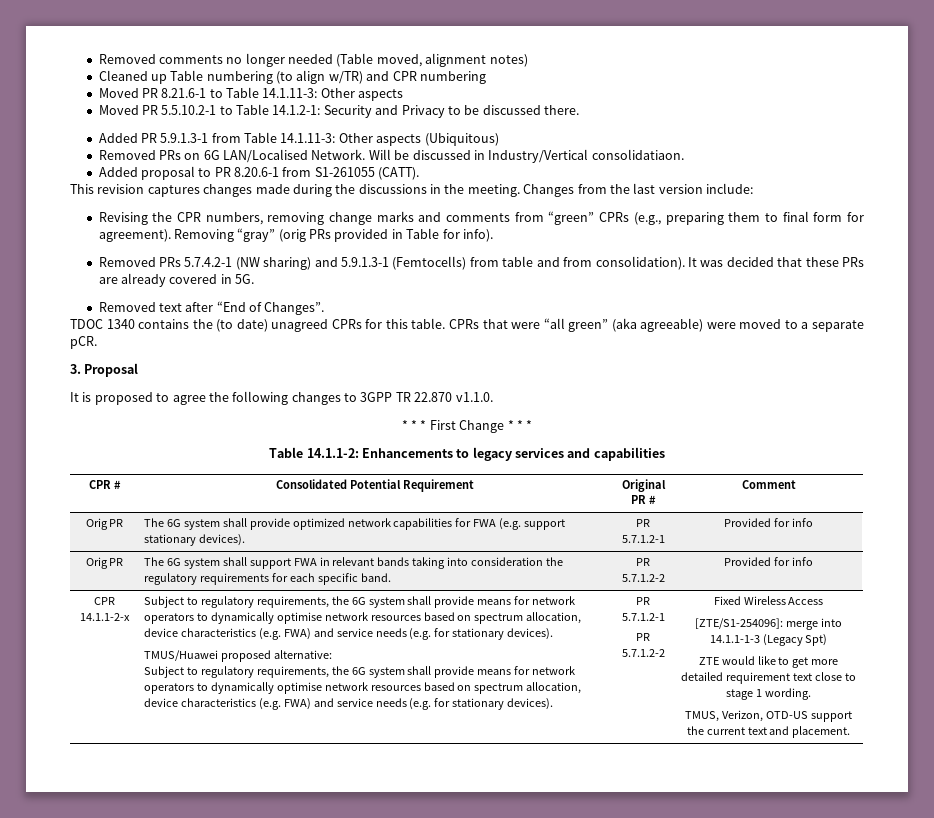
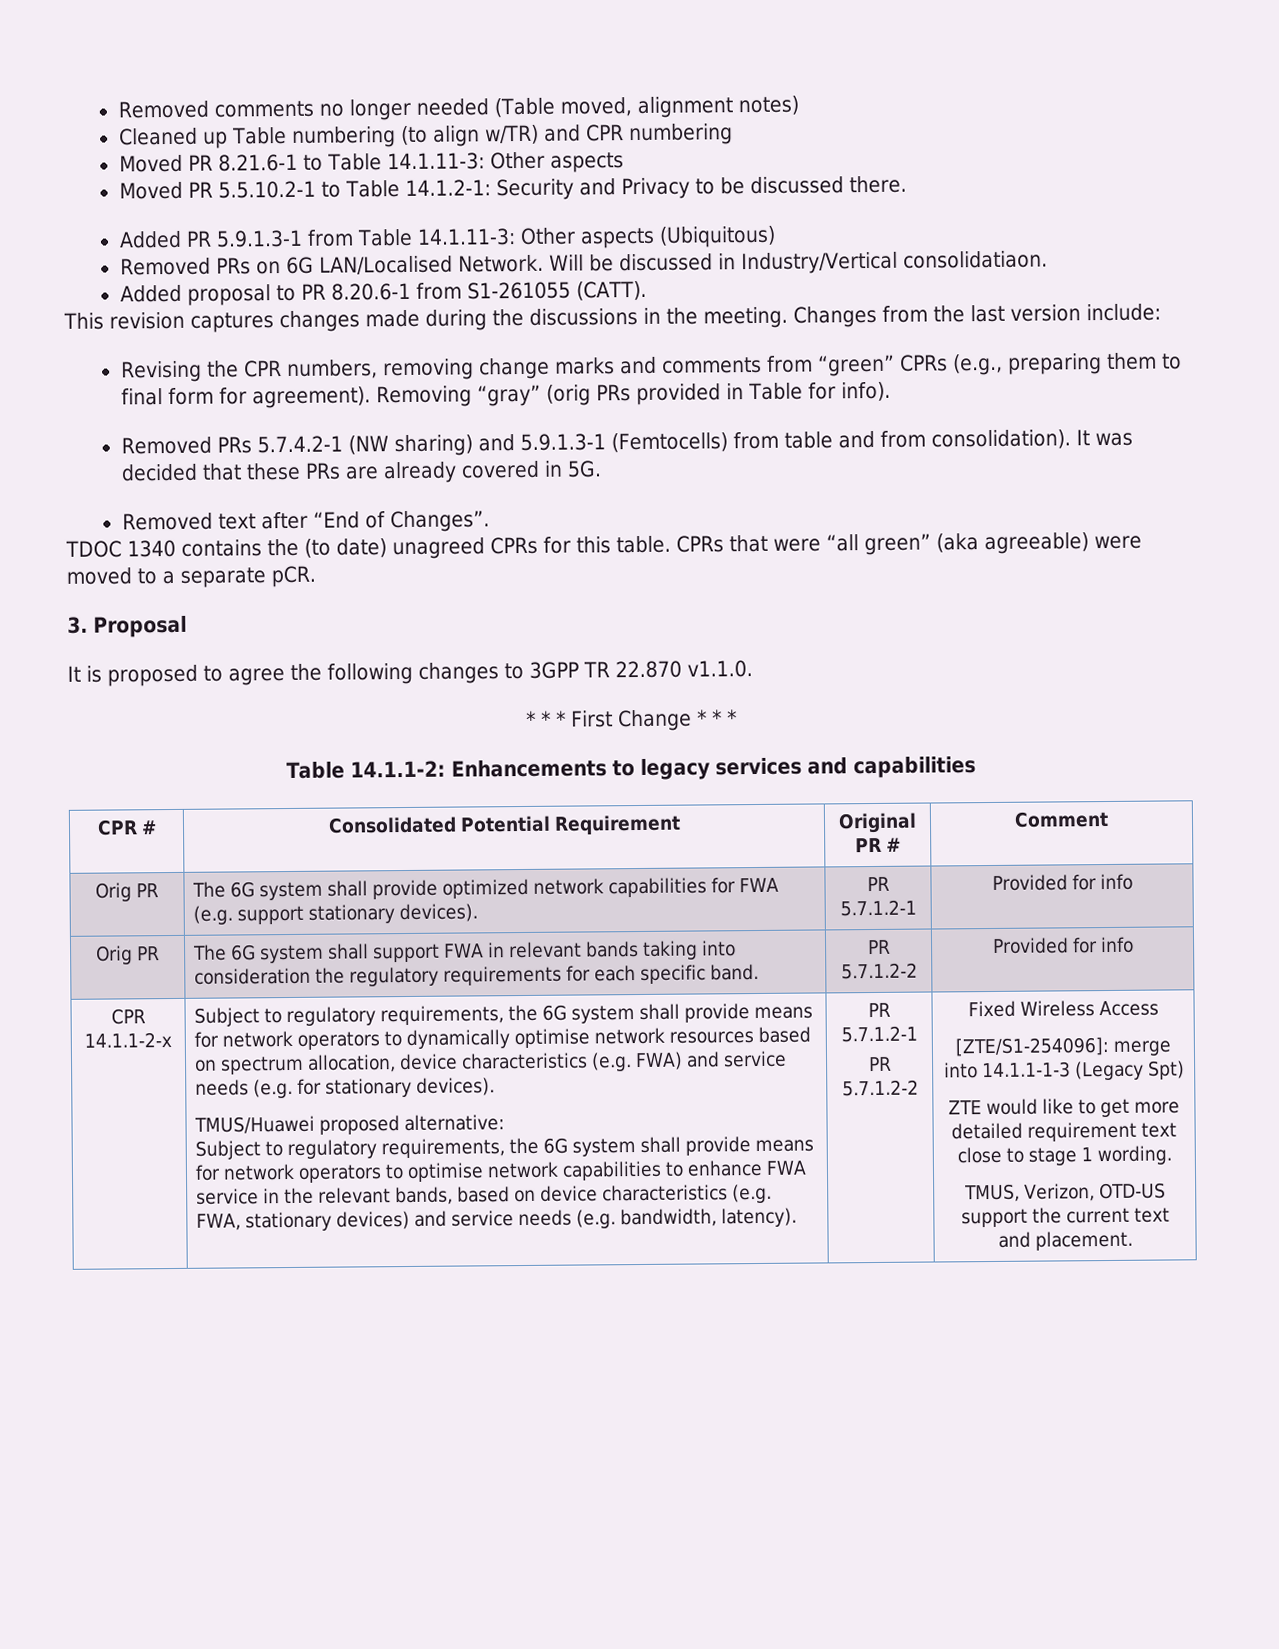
[210,682,582,694] [143,698,554,710] dynamically optimise network resources based on spectrum allocation, device characteristics (e.g. FWA) and service needs (e.g. for stationary devices). -> [406,1159,807,1183] [195,1183,772,1206] [195,1207,797,1232] optimise network capabilities to enhance FWA service in the relevant bands, based on device characteristics (e.g. FWA, stationary devices) and service needs (e.g. bandwidth, latency).

